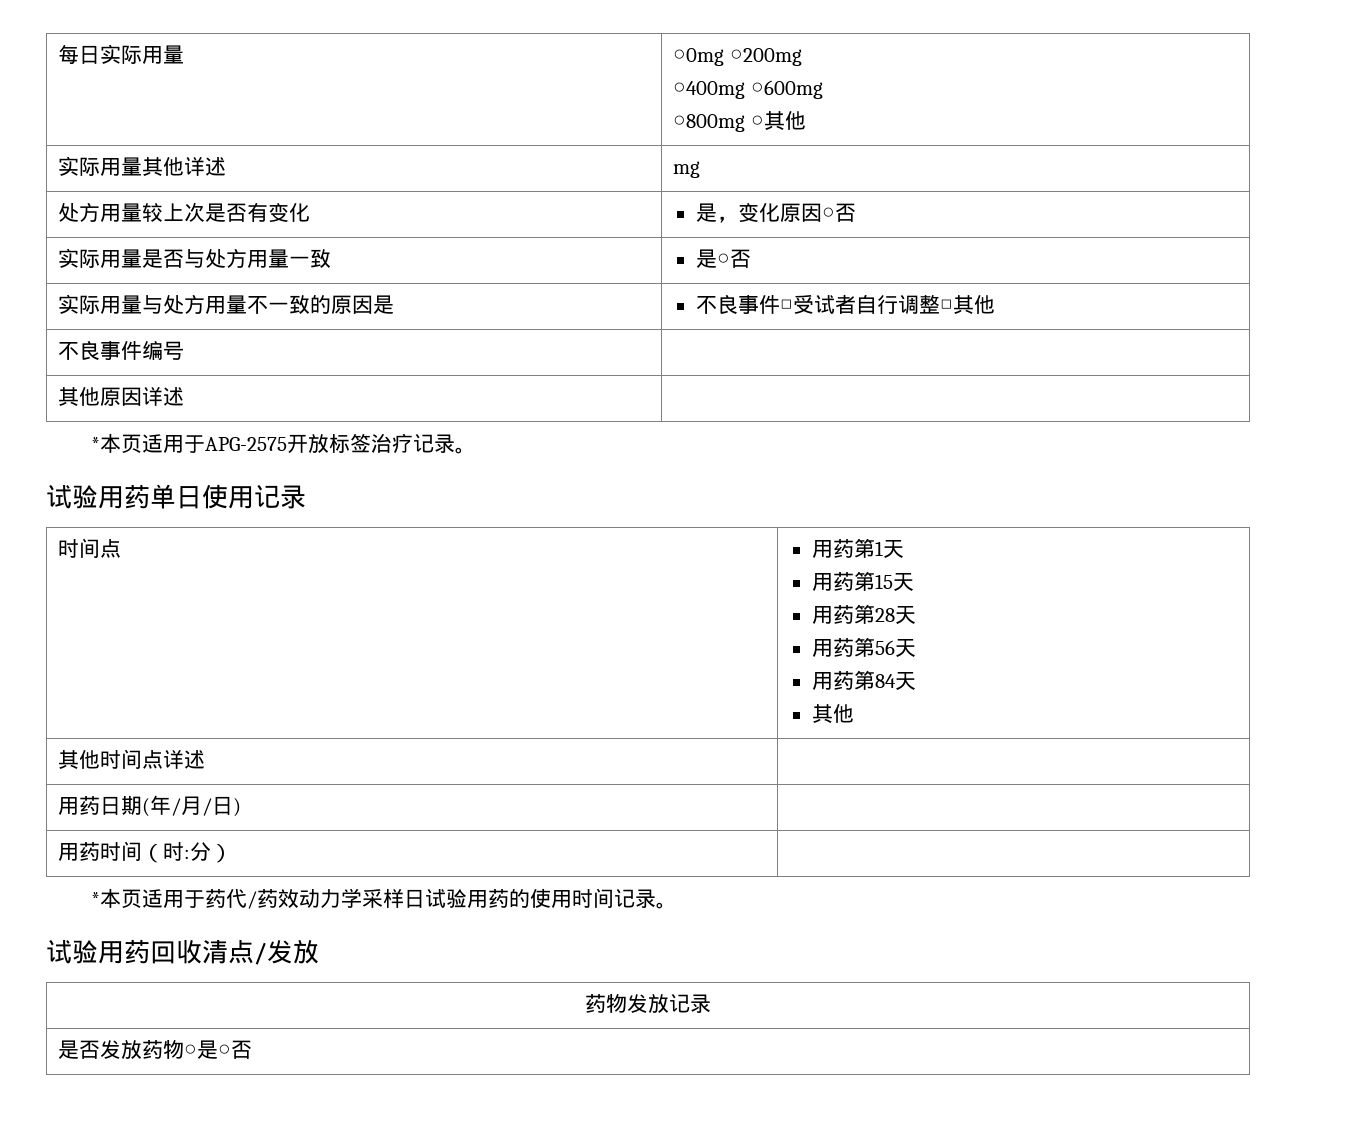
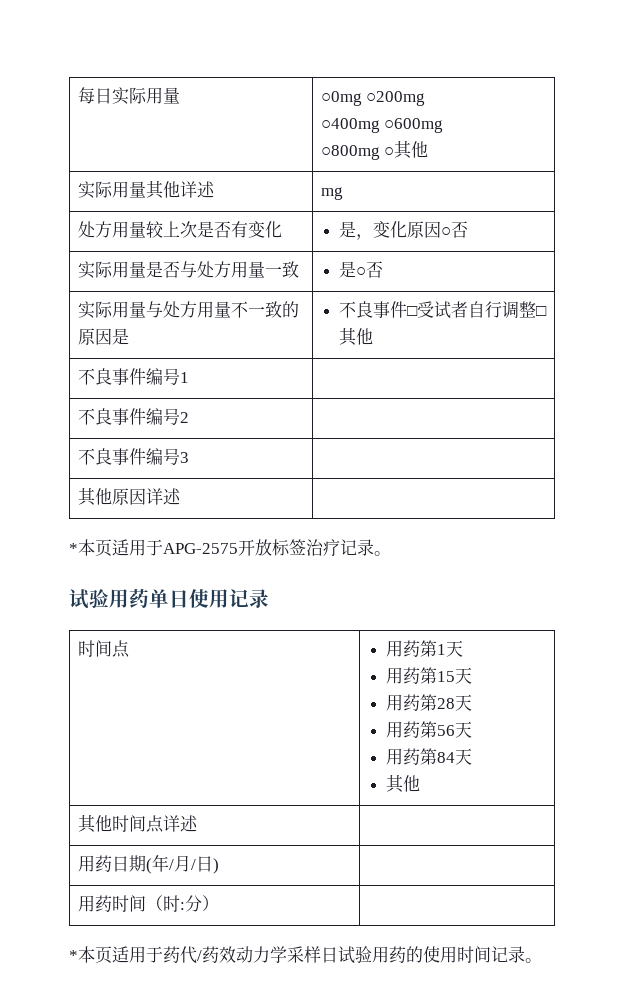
(185, 350) none -> [179,372,189,383] [77,408,189,425] [77,448,189,465] 1 | // 不良事件编号2 | // 不良事件编号3
[46,939,319,965] [585,994,711,1013] [58,1040,253,1059] // 试验用药回收清点/发放 // 药物发放记录 // 是否发放药物○是○否 -> (542, 960) none

